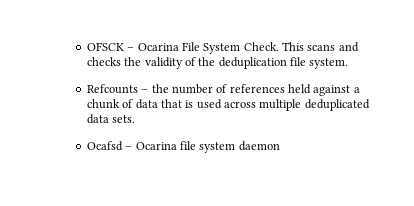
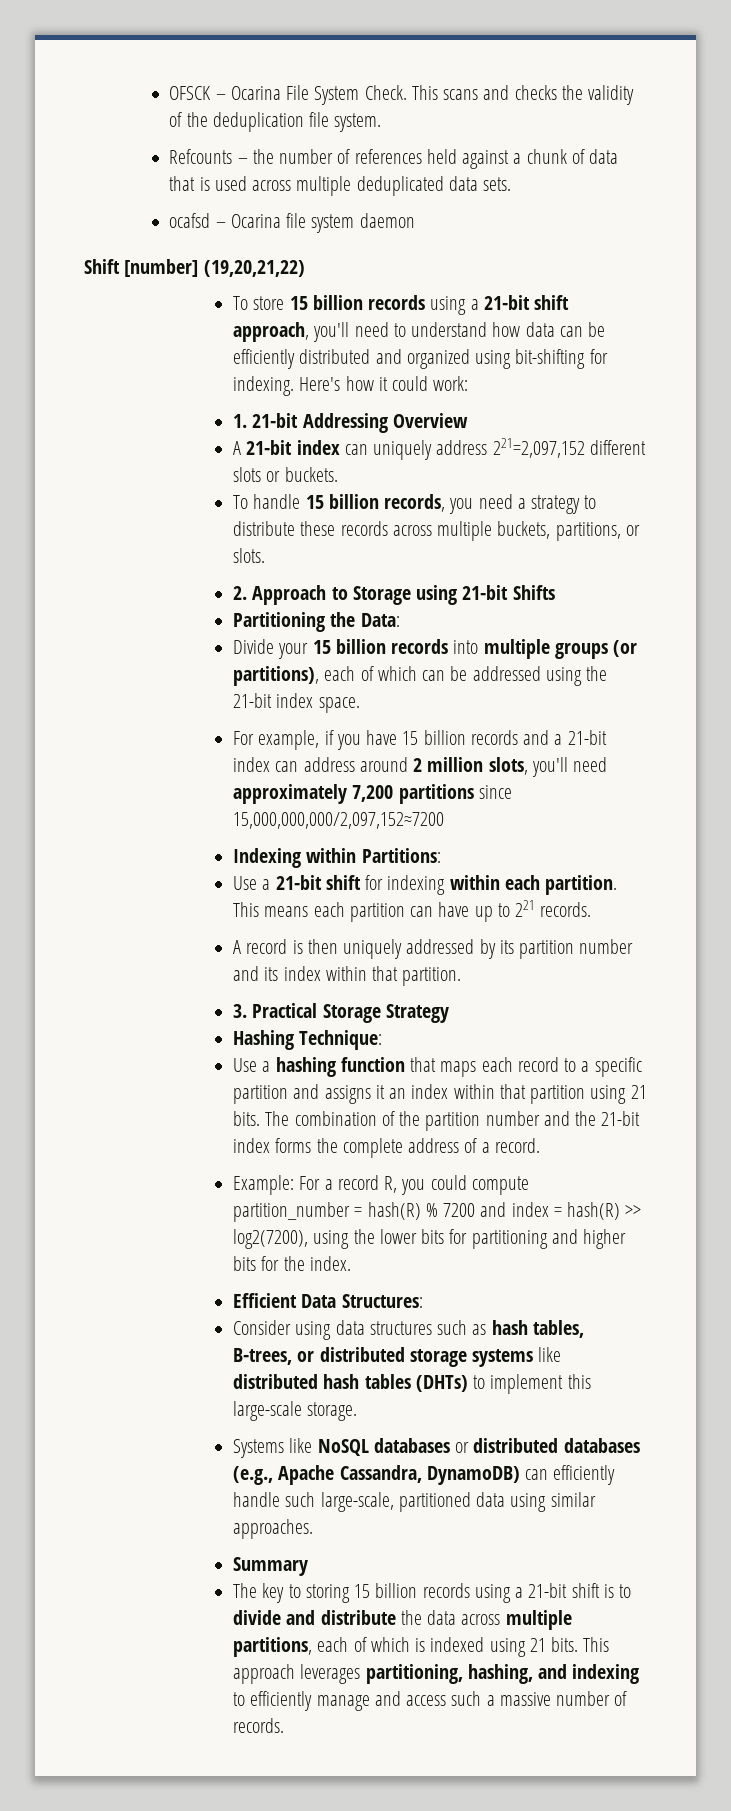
[86,141,123,151] Ocafsd -> [169,213,211,228] ocafsd
(280, 146) none -> [84,259,305,277] [233,295,570,315] [233,322,606,342] [233,349,608,369] [233,376,469,396] [233,413,468,433] [233,438,646,460] [233,467,338,482] [233,494,597,514] [233,521,640,541] [233,548,266,563] [233,585,555,605] [233,612,400,632] [233,639,638,659] [233,666,608,686] [233,693,360,713] [233,730,607,750] [233,757,608,777] [233,784,512,804] [233,812,445,829] [233,848,441,868] [233,875,618,895] [233,900,592,922] [233,939,634,959] [233,966,462,986] [233,1003,449,1023] [233,1030,383,1050] [233,1057,642,1077] [233,1084,647,1104] [233,1111,641,1131] [233,1138,540,1158] [233,1175,529,1195] [233,1202,642,1222] [233,1229,627,1249] [233,1256,351,1271] [233,1293,423,1308] [233,1320,584,1340] [233,1347,562,1367] [233,1374,591,1394] [233,1401,358,1421] [233,1438,640,1458] [233,1465,616,1485] [233,1492,596,1512] [233,1519,314,1539] [233,1557,309,1576] [233,1583,632,1603] [233,1610,572,1630] [233,1637,610,1657] [233,1664,640,1684] [233,1691,628,1711] [233,1718,285,1733] // Shift [number] (19,20,21,22) // To store 15 billion records using a 21-bit shift approach, you'll need to understand how data can be efficiently distributed and organized using bit-shifting for indexing. Here's how it could work: // 1. 21-bit Addressing Overview // A 21-bit index can uniquely address 221=2,097,152 different slots or buckets. // To handle 15 billion records, you need a strategy to distribute these records across multiple buckets, partitions, or slots. // 2. Approach to Storage using 21-bit Shifts // Partitioning the Data: // Divide your 15 billion records into multiple groups (or partitions), each of which can be addressed using the 21-bit index space. // For example, if you have 15 billion records and a 21-bit index can address around 2 million slots, you'll need approximately 7,200 partitions since 15,000,000,000/2,097,152≈7200 // Indexing within Partitions: // Use a 21-bit shift for indexing within each partition. This means each partition can have up to 221 records. // A record is then uniquely addressed by its partition number and its index within that partition. // 3. Practical Storage Strategy // Hashing Technique: // Use a hashing function that maps each record to a specific partition and assigns it an index within that partition using 21 bits. The combination of the partition number and the 21-bit index forms the complete address of a record. // Example: For a record R, you could compute partition_number = hash(R) % 7200 and index = hash(R) >> log2(7200), using the lower bits for partitioning and higher bits for the index. // Efficient Data Structures: // Consider using data structures such as hash tables, B-trees, or distributed storage systems like distributed hash tables (DHTs) to implement this large-scale storage. // Systems like NoSQL databases or distributed databases (e.g., Apache Cassandra, DynamoDB) can efficiently handle such large-scale, partitioned data using similar approaches. // Summary // The key to storing 15 billion records using a 21-bit shift is to divide and distribute the data across multiple partitions, each of which is indexed using 21 bits. This approach leverages partitioning, hashing, and indexing to efficiently manage and access such a massive number of records.

